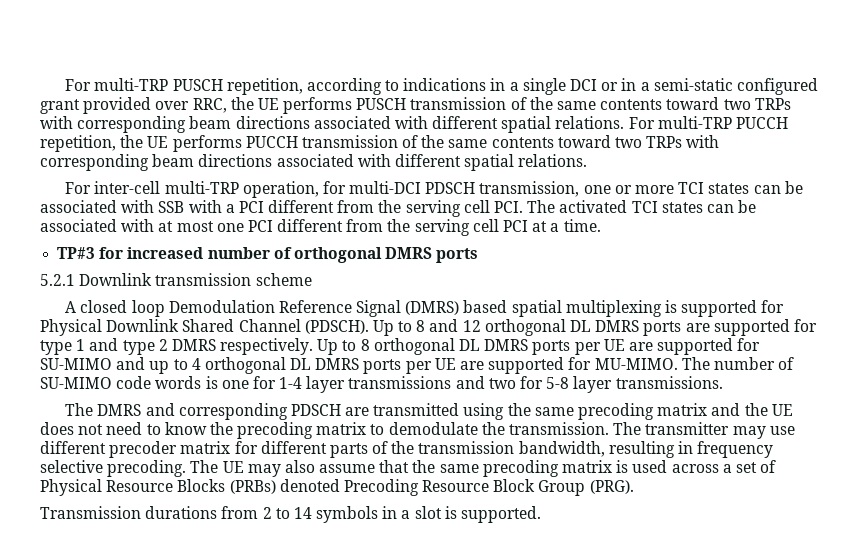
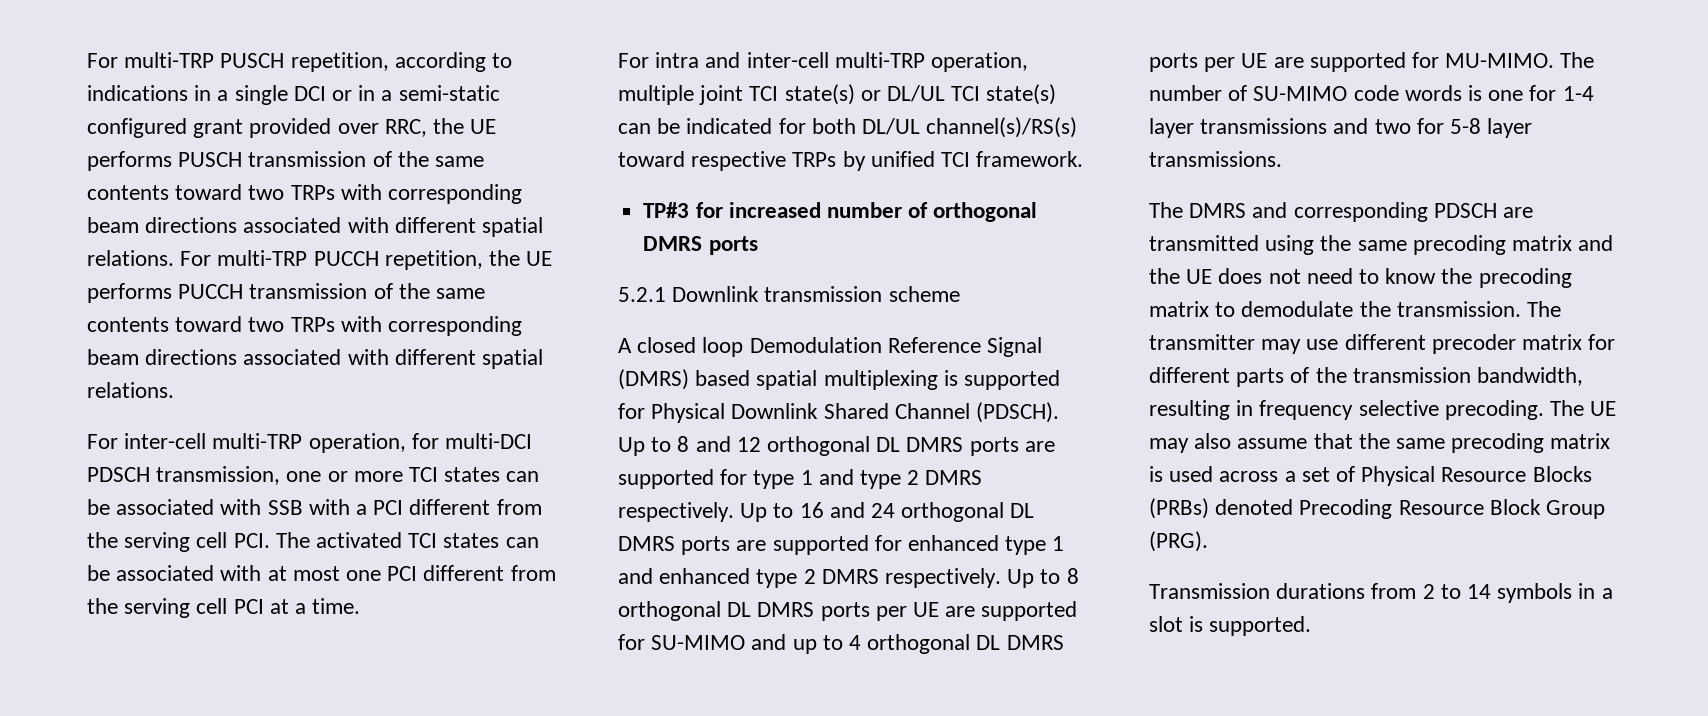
(601, 225) none -> [618,52,1029,72] [618,84,1057,105] [618,117,1078,138] [618,151,1084,171] // For intra and inter-cell multi-TRP operation, multiple joint TCI state(s) or DL/UL TCI state(s) can be indicated for both DL/UL channel(s)/RS(s) toward respective TRPs by unified TCI framework.
(357, 345) none -> [799,502,1035,522] [618,535,1065,555] [618,568,1061,588] 16 and 24 orthogonal DL DMRS ports are supported for enhanced type 1 and enhanced type 2 DMRS respectively. Up to

